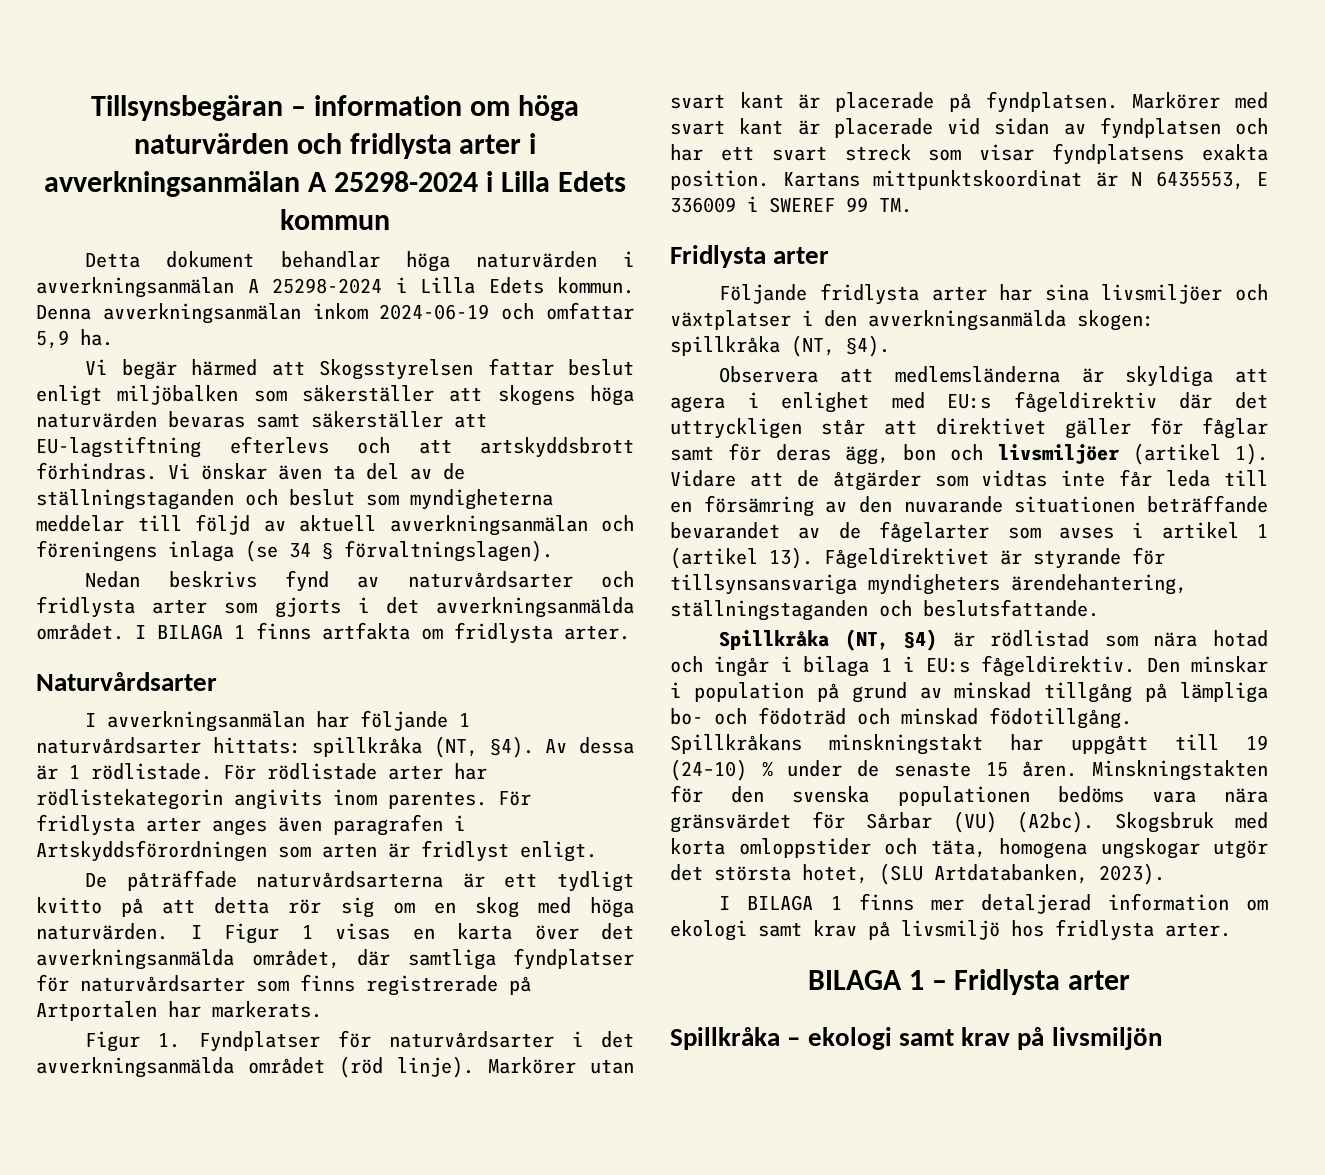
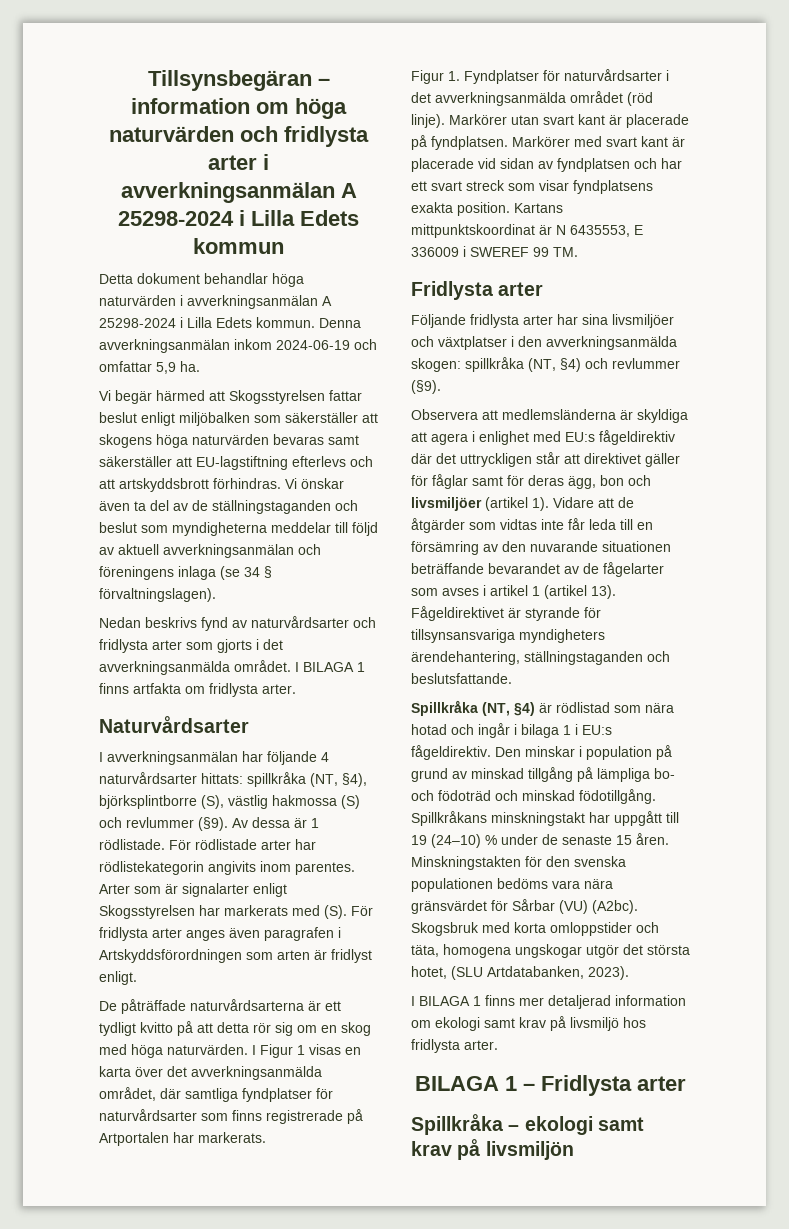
[459,713,471,727] 1 -> [321,752,329,762] 4
[489,736,534,758] §4). -> [342,773,367,787] [99,795,360,809] [99,817,228,831] §4), björksplintborre (S), västlig hakmossa (S) och revlummer (§9).
(487, 800) none -> [99,883,287,897] [99,905,347,919] Arter som är signalarter enligt Skogsstyrelsen har markerats med (S).
[846,335,890,357] §4). -> [560,358,680,372] [411,380,441,394] §4) och revlummer (§9).

